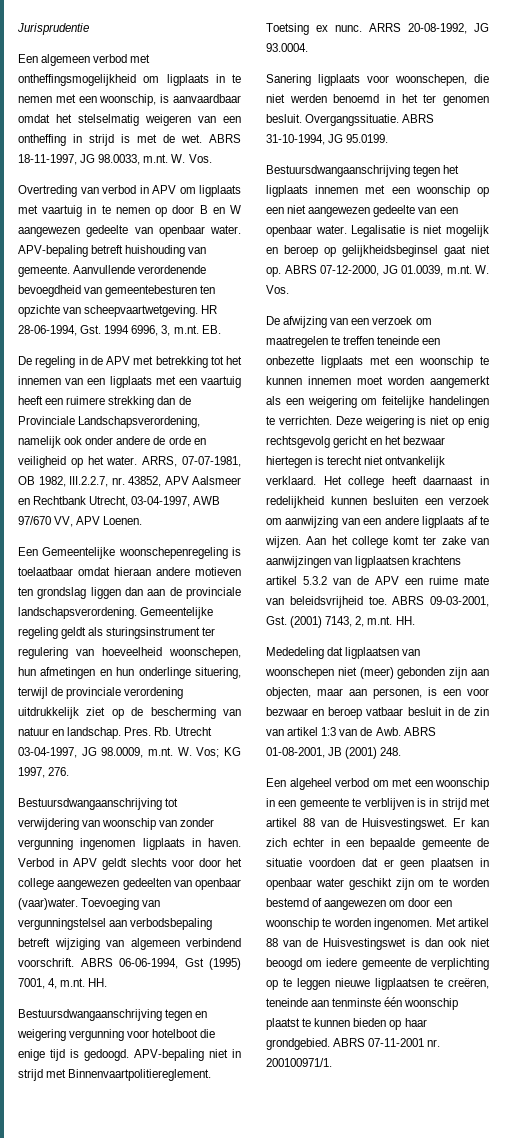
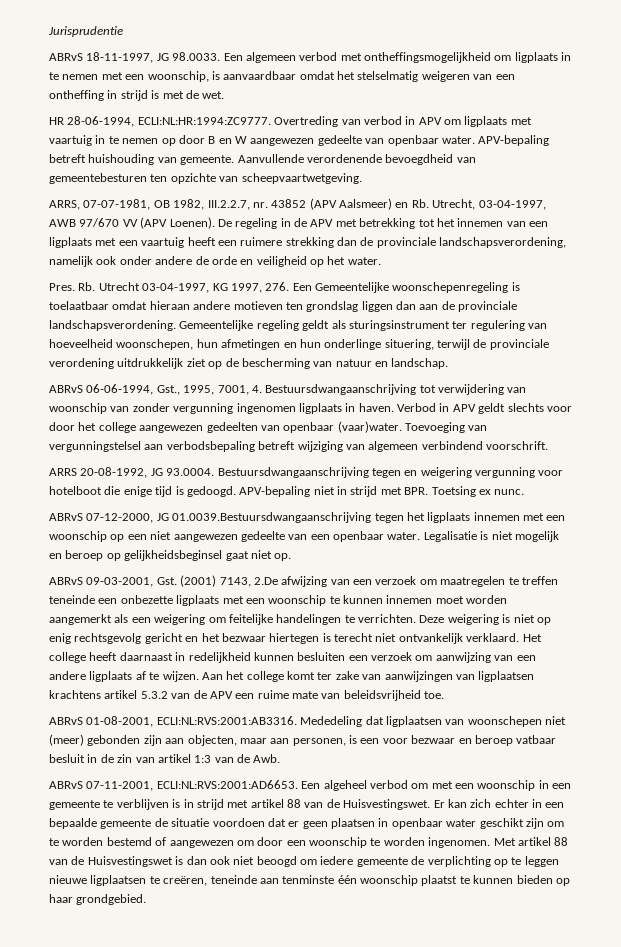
(89, 29) none -> [49,52,221,63] ABRvS 18-11-1997, JG 98.0033.
[209,134,241,143] [18,154,212,165] ABRS 18-11-1997, JG 98.0033, m.nt. W. Vos. // -> [49,116,271,127] // HR 28-06-1994, ECLI:NL:HR:1994:ZC9777.
[201,305,218,314] [18,325,221,336] HR 28-06-1994, Gst. 1994 6996, 3, m.nt. EB. // -> [49,198,546,210] [49,217,215,229] // ARRS, 07-07-1981, OB 1982, III.2.2.7, nr. 43852 (APV Aalsmeer) en Rb. Utrecht, 03-04-1997, AWB 97/670 VV (APV Loenen).
[18,416,201,428] Provinciale Landschapsverordening, -> [376,237,567,248] provinciale landschapsverordening,
[142,456,241,467] [18,476,241,487] [18,496,221,507] [18,516,143,527] ARRS, 07-07-1981, OB 1982, III.2.2.7, nr. 43852, APV Aalsmeer en Rechtbank Utrecht, 03-04-1997, AWB 97/670 VV, APV Loenen. // -> [49,282,290,293] // Pres. Rb. Utrecht 03-04-1997, KG 1997, 276.
[124,727,212,736] [18,747,241,758] [18,767,70,778] Pres. Rb. Utrecht 03-04-1997, JG 98.0009, m.nt. W. Vos; KG 1997, 276. // -> [49,384,262,395] // ABRvS 06-06-1994, Gst., 1995, 7001, 4.
[80,958,241,970] [18,978,108,989] ABRS 06-06-1994, Gst (1995) 7001, 4, m.nt. HH. // -> [49,467,215,478] // ARRS 20-08-1992, JG 93.0004.
[68,1069,212,1081] Binnenvaartpolitiereglement. -> [404,487,429,495] BPR.
[369,23,489,34] [266,43,308,52] [266,74,489,86] [266,94,489,106] [266,114,435,126] [266,134,389,145] [266,165,410,177] ARRS 20-08-1992, JG 93.0004. // Sanering ligplaats voor woonschepen, die niet werden benoemd in het ter genomen besluit. Overgangssituatie. ABRS 31-10-1994, JG 95.0199. // Bestuursdwangaanschrijving -> [49,512,372,523] // ABRvS 07-12-2000, JG 01.0039.Bestuursdwangaanschrijving
[284,265,489,276] [266,285,289,294] [266,316,280,325] ABRS 07-12-2000, JG 01.0039, m.nt. W. Vos. // De -> [49,575,278,587] // ABRvS 09-03-2001, Gst. (2001) 7143, 2.De
[392,596,489,607] [266,616,415,628] ABRS 09-03-2001, Gst. (2001) 7143, 2, m.nt. HH. // -> [49,716,297,727] // ABRvS 01-08-2001, ECLI:NL:RVS:2001:AB3316.
[403,727,436,736] [266,747,402,759] ABRS 01-08-2001, JB (2001) 248. // -> [49,780,298,791] // ABRvS 07-11-2001, ECLI:NL:RVS:2001:AD6653.
[333,1038,441,1047] [266,1058,332,1067] ABRS 07-11-2001 nr. 200100971/1. -> (147, 899) none

